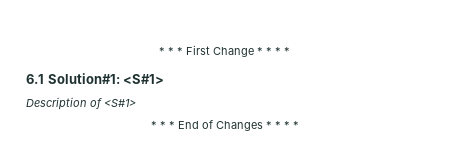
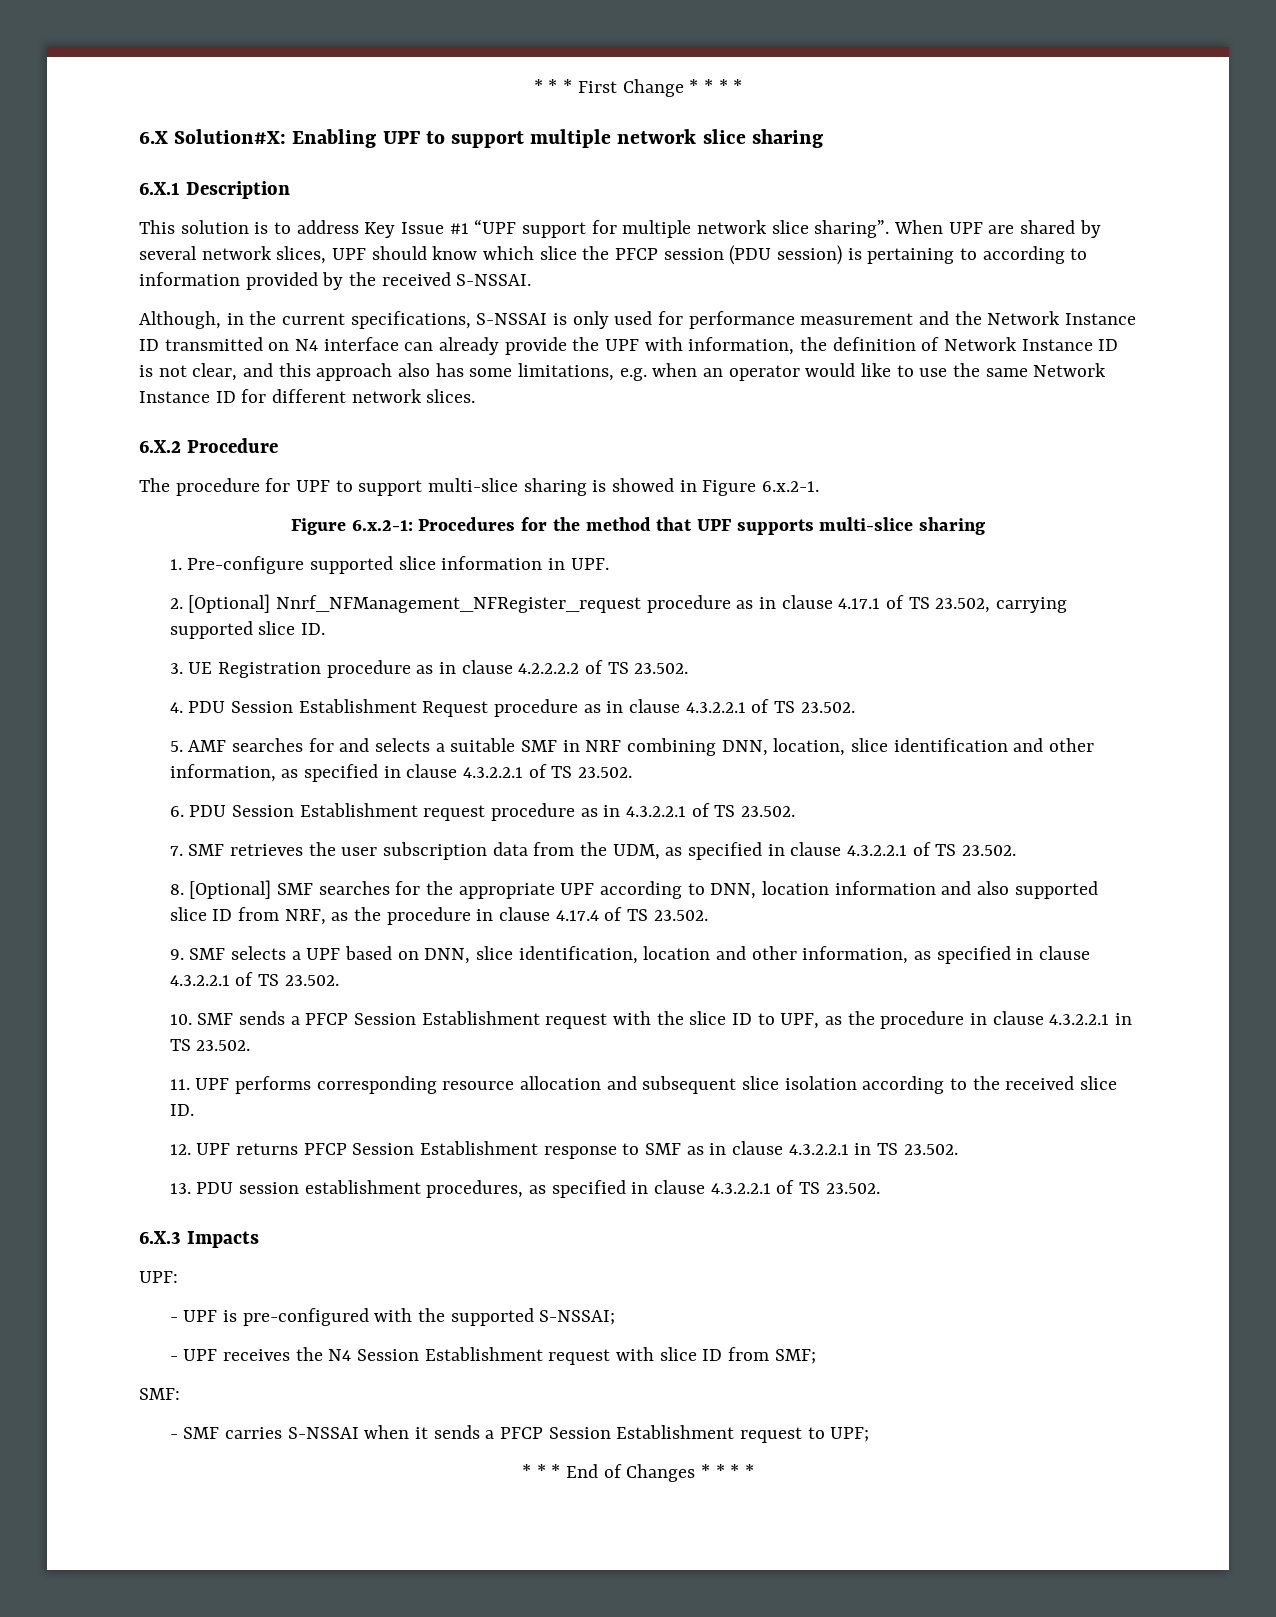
[26,73,165,84] [26,97,136,110] 6.1 Solution#1: <S#1> // Description of <S#1> -> [139,129,823,148] [139,181,290,199] [139,219,1101,238] [139,245,1088,265] [139,272,532,290] [139,311,1137,329] [139,337,1119,355] [139,363,1107,381] [139,389,476,403] [139,438,278,453] [139,478,820,496] [291,517,985,535] [169,556,609,574] [169,594,1067,613] [169,621,325,639] [169,660,689,678] [169,699,855,717] [169,738,1094,756] [169,764,632,782] [169,803,795,821] [169,842,1016,860] [169,880,1098,899] [169,907,708,925] [169,946,1090,964] [169,972,339,986] [169,1011,1132,1029] [169,1039,251,1051] [169,1076,1117,1094] [169,1104,194,1116] [169,1141,958,1159] [169,1180,880,1198] [139,1231,259,1248] [139,1271,178,1283] [169,1308,616,1326] [169,1347,816,1365] [139,1388,180,1400] [169,1425,870,1443] 6.X Solution#X: Enabling UPF to support multiple network slice sharing // 6.X.1 Description // This solution is to address Key Issue #1 “UPF support for multiple network slice sharing”. When UPF are shared by several network slices, UPF should know which slice the PFCP session (PDU session) is pertaining to according to information provided by the received S-NSSAI. // Although, in the current specifications, S-NSSAI is only used for performance measurement and the Network Instance ID transmitted on N4 interface can already provide the UPF with information, the definition of Network Instance ID is not clear, and this approach also has some limitations, e.g. when an operator would like to use the same Network Instance ID for different network slices. // 6.X.2 Procedure // The procedure for UPF to support multi-slice sharing is showed in Figure 6.x.2-1. // Figure 6.x.2-1: Procedures for the method that UPF supports multi-slice sharing // 1. Pre-configure supported slice information in UPF. // 2. [Optional] Nnrf_NFManagement_NFRegister_request procedure as in clause 4.17.1 of TS 23.502, carrying supported slice ID. // 3. UE Registration procedure as in clause 4.2.2.2.2 of TS 23.502. // 4. PDU Session Establishment Request procedure as in clause 4.3.2.2.1 of TS 23.502. // 5. AMF searches for and selects a suitable SMF in NRF combining DNN, location, slice identification and other information, as specified in clause 4.3.2.2.1 of TS 23.502. // 6. PDU Session Establishment request procedure as in 4.3.2.2.1 of TS 23.502. // 7. SMF retrieves the user subscription data from the UDM, as specified in clause 4.3.2.2.1 of TS 23.502. // 8. [Optional] SMF searches for the appropriate UPF according to DNN, location information and also supported slice ID from NRF, as the procedure in clause 4.17.4 of TS 23.502. // 9. SMF selects a UPF based on DNN, slice identification, location and other information, as specified in clause 4.3.2.2.1 of TS 23.502. // 10. SMF sends a PFCP Session Establishment request with the slice ID to UPF, as the procedure in clause 4.3.2.2.1 in TS 23.502. // 11. UPF performs corresponding resource allocation and subsequent slice isolation according to the received slice ID. // 12. UPF returns PFCP Session Establishment response to SMF as in clause 4.3.2.2.1 in TS 23.502. // 13. PDU session establishment procedures, as specified in clause 4.3.2.2.1 of TS 23.502. // 6.X.3 Impacts // UPF: // - UPF is pre-configured with the supported S-NSSAI; // - UPF receives the N4 Session Establishment request with slice ID from SMF; // SMF: // - SMF carries S-NSSAI when it sends a PFCP Session Establishment request to UPF;

